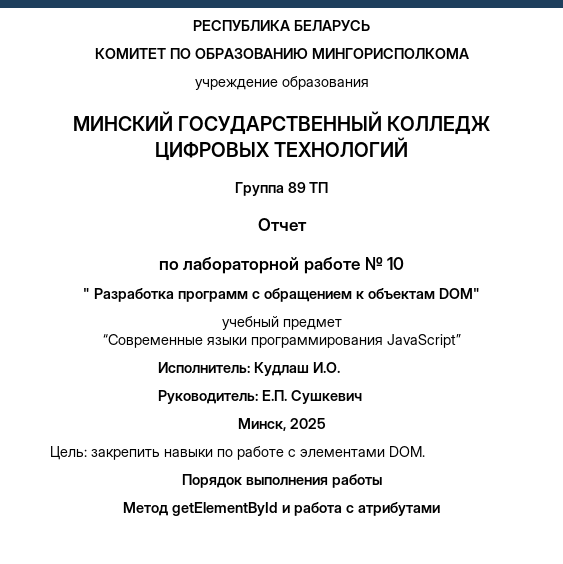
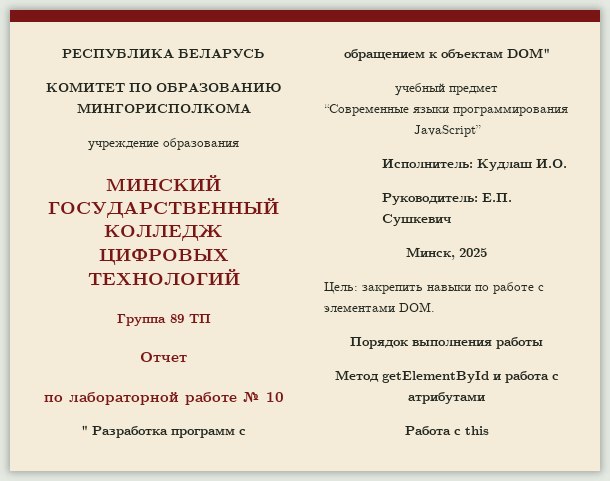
(440, 509) none -> [404,426,489,435] // Работа с this

